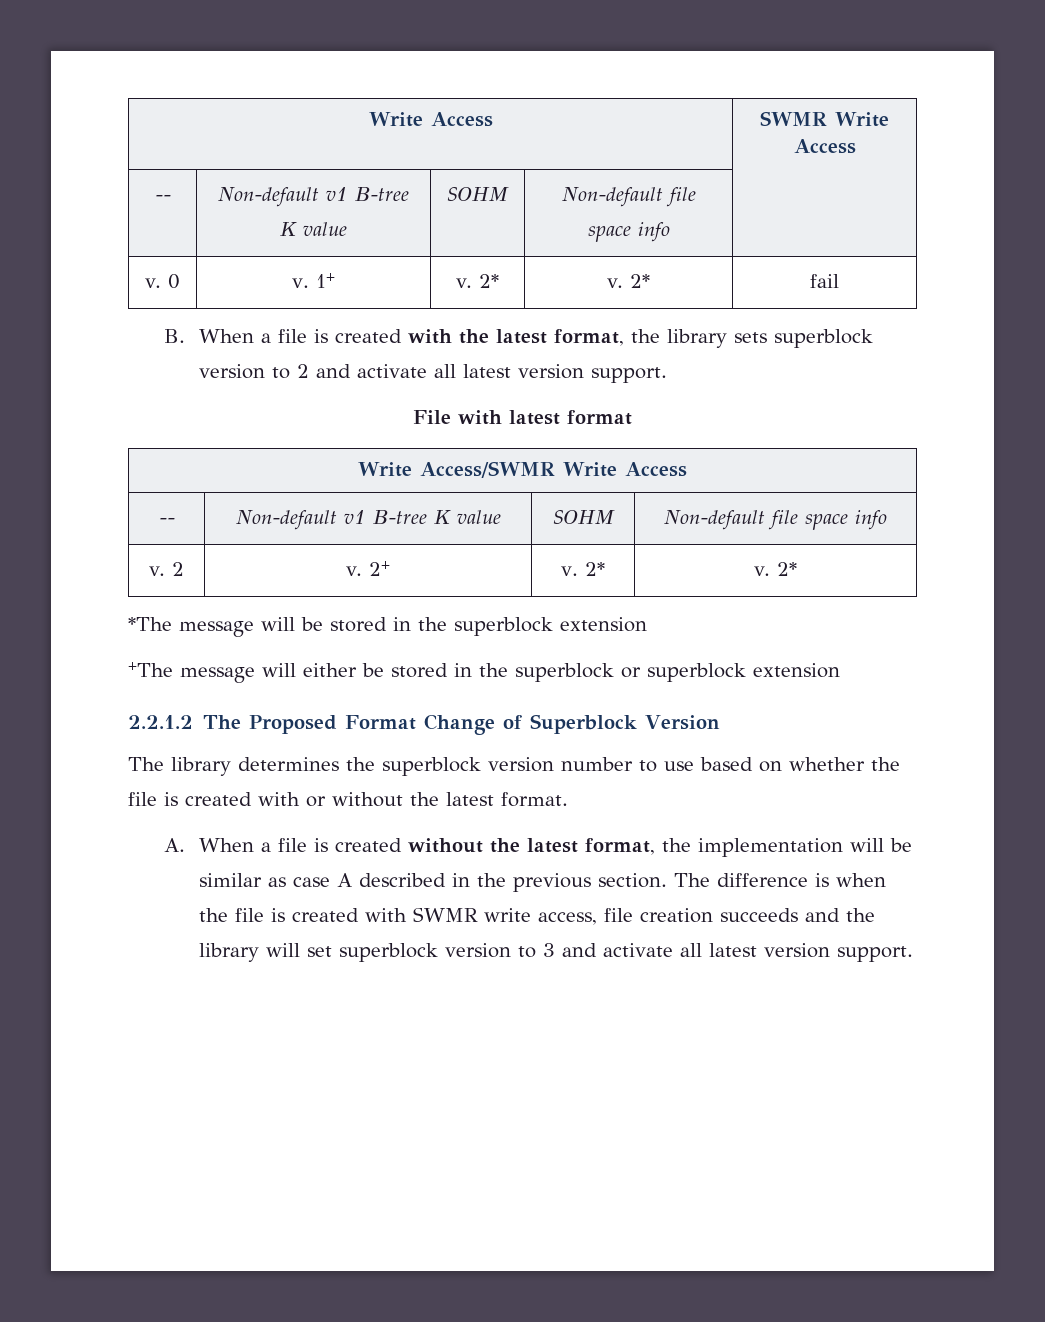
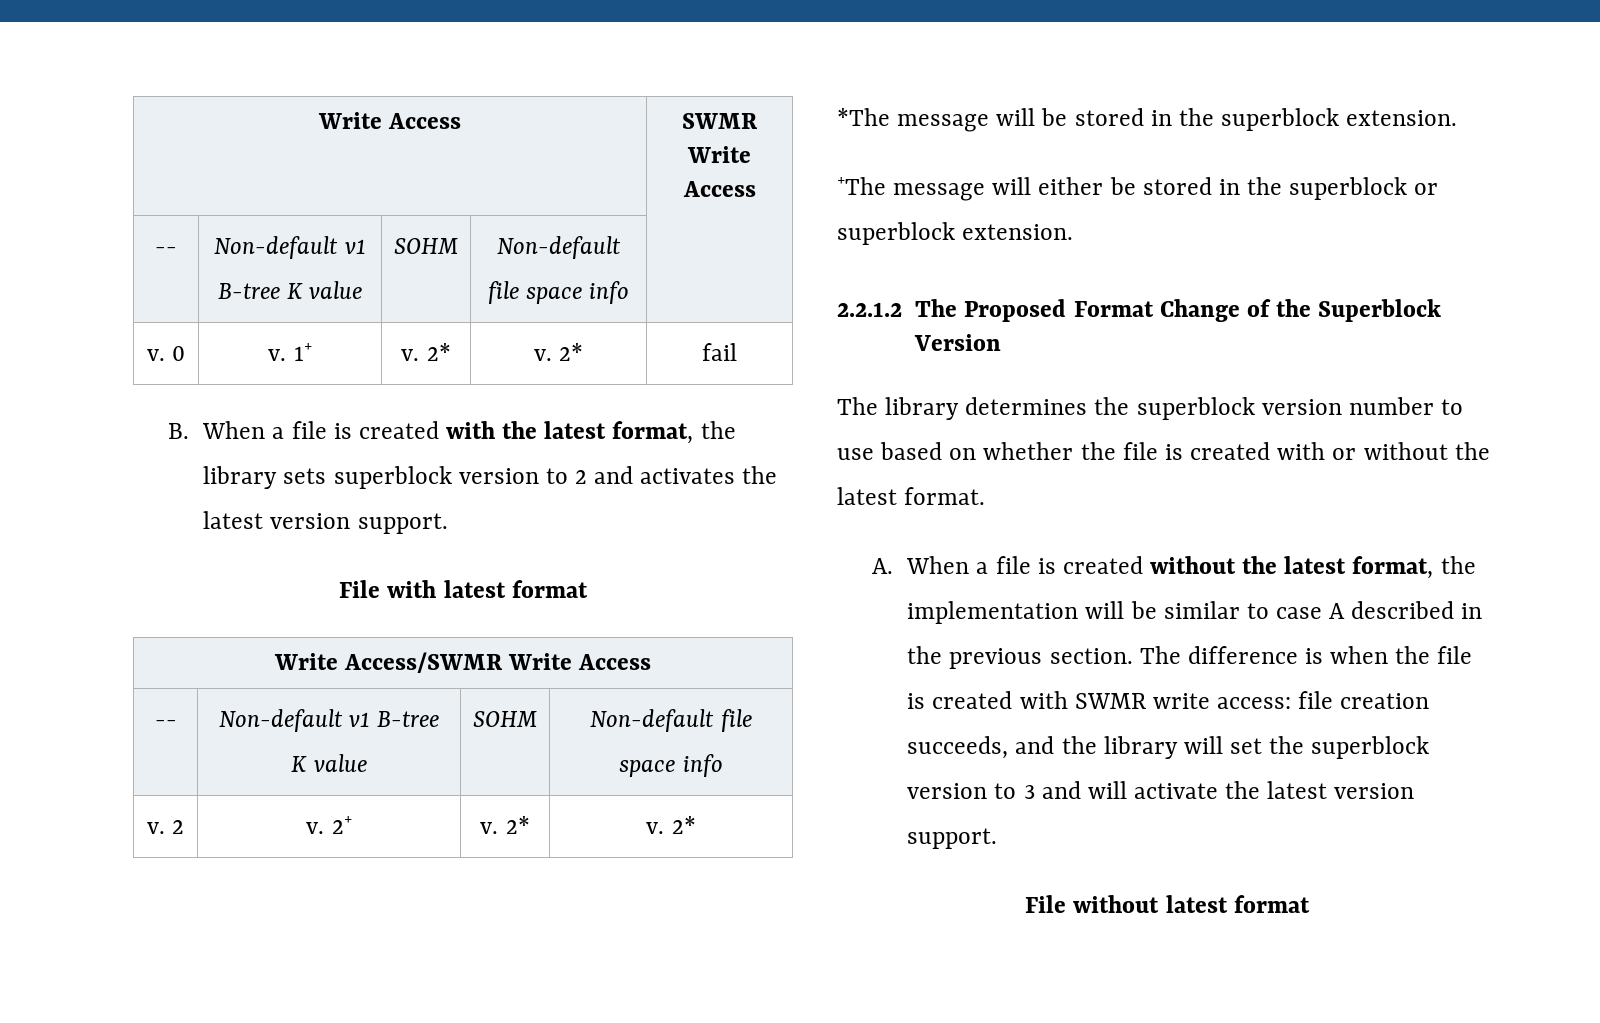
[356,364,456,378] activate all -> [640,466,778,484] activates the
[560,617,647,632] extension -> [1346,110,1458,126] extension.
[753,663,840,678] extension -> [962,224,1074,240] extension.
(523, 722) none -> [1276,299,1312,317] the
[267,877,286,887] as -> [1246,603,1269,619] to
[537,912,597,925] access, -> [1216,697,1291,709] access:
[719,908,798,922] succeeds -> [907,736,1009,759] succeeds,
(332, 951) none -> [1269,736,1305,754] the
[602,943,913,962] activate all latest version support. -> [1087,781,1415,799] [907,828,998,849] [1025,895,1310,913] will activate the latest version support. // File without latest format

